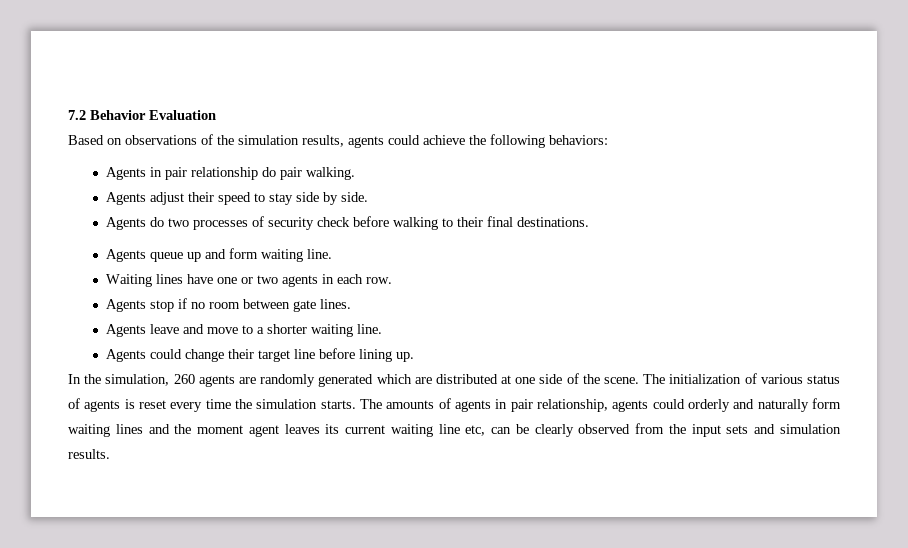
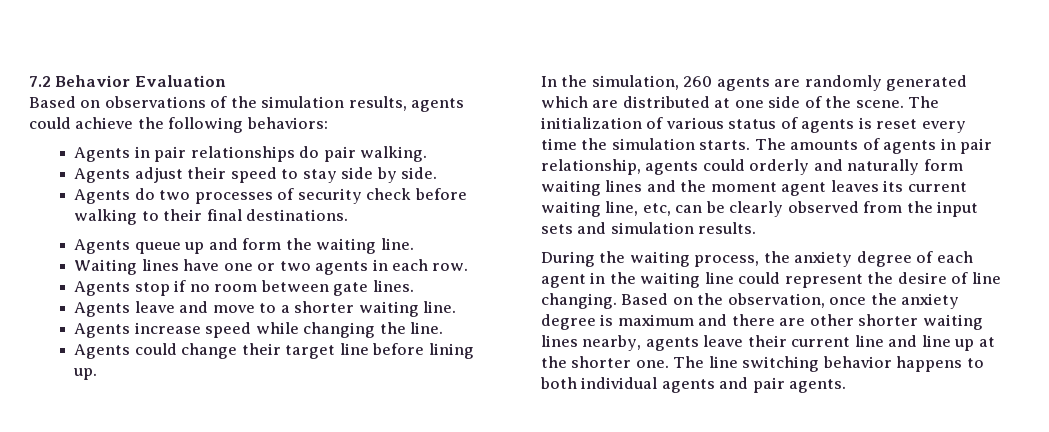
[190,167,258,180] relationship -> [190,146,295,162] relationships
(258, 253) none -> [285,238,312,250] the
(382, 329) none -> [74,322,444,338] // Agents increase speed while changing the line.
[438,424,460,434] line -> [605,201,639,216] line,
(110, 454) none -> [541,251,973,267] [541,272,1001,288] [541,293,960,309] [541,314,983,330] [541,335,995,351] [541,356,984,372] [540,377,847,393] // During the waiting process, the anxiety degree of each agent in the waiting line could represent the desire of line changing. Based on the observation, once the anxiety degree is maximum and there are other shorter waiting lines nearby, agents leave their current line and line up at the shorter one. The line switching behavior happens to both individual agents and pair agents.

